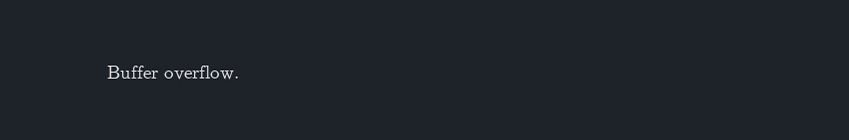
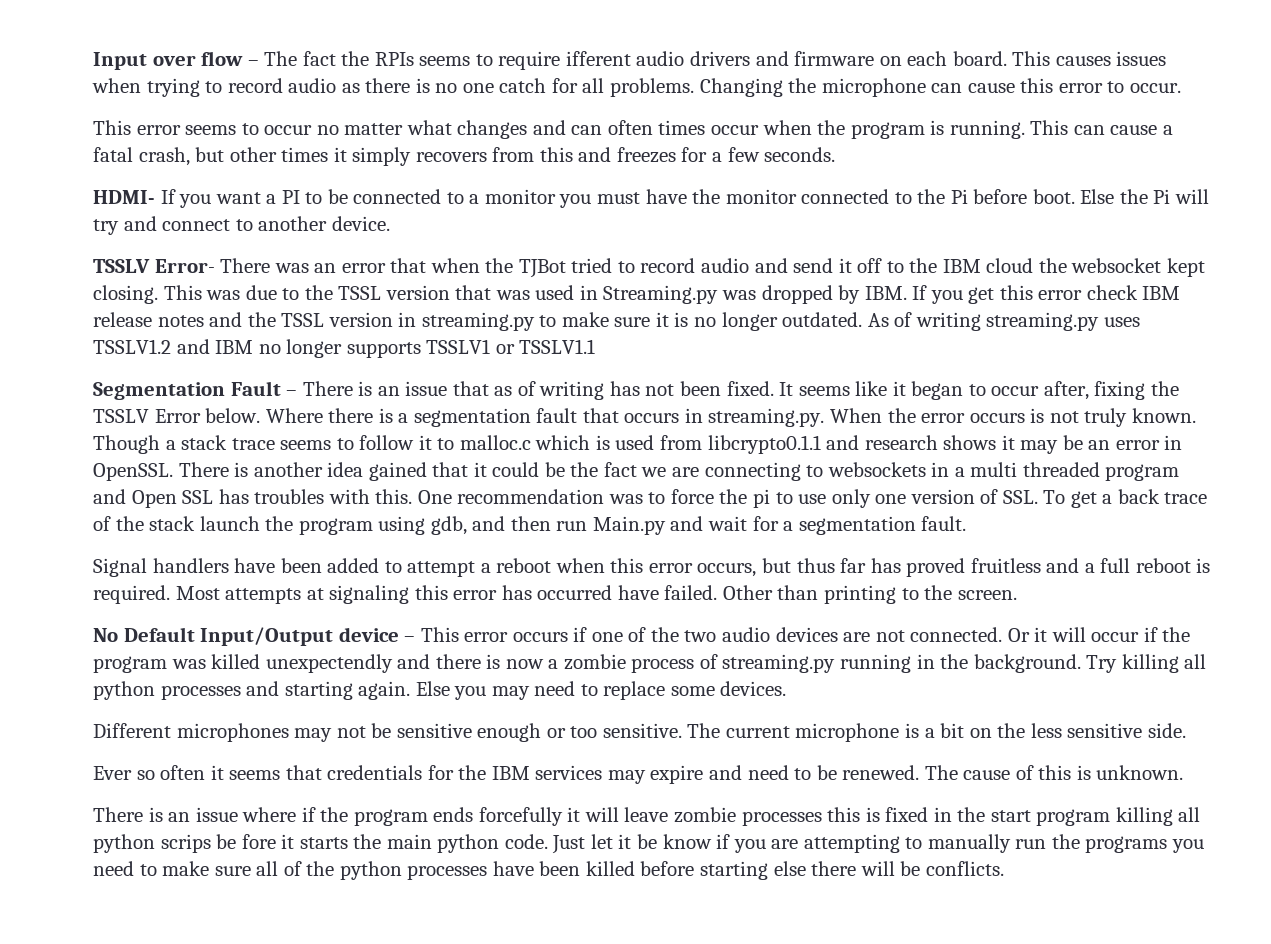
[106,65,241,81] Buffer overflow. -> [93,51,1167,70] [92,78,1181,97] [93,120,1173,139] [93,147,836,166] [93,189,1209,208] [93,216,390,235] [93,258,1205,278] [93,285,1181,304] [93,312,1140,331] [93,339,596,358] [93,381,1179,400] [93,408,1196,427] [93,435,1183,454] [93,462,1180,481] [93,489,1208,508] [93,516,967,535] [93,558,1211,577] [93,585,1017,604] [93,627,1191,646] [93,654,1207,673] [93,681,787,700] [93,723,1186,742] [93,765,1184,784] [93,807,1201,826] [93,834,1204,854] [93,861,1004,880] Input over flow – The fact the RPIs seems to require ifferent audio drivers and firmware on each board. This causes issues when trying to record audio as there is no one catch for all problems. Changing the microphone can cause this error to occur. // This error seems to occur no matter what changes and can often times occur when the program is running. This can cause a fatal crash, but other times it simply recovers from this and freezes for a few seconds. // HDMI- If you want a PI to be connected to a monitor you must have the monitor connected to the Pi before boot. Else the Pi will try and connect to another device. // TSSLV Error- There was an error that when the TJBot tried to record audio and send it off to the IBM cloud the websocket kept closing. This was due to the TSSL version that was used in Streaming.py was dropped by IBM. If you get this error check IBM release notes and the TSSL version in streaming.py to make sure it is no longer outdated. As of writing streaming.py uses TSSLV1.2 and IBM no longer supports TSSLV1 or TSSLV1.1 // Segmentation Fault – There is an issue that as of writing has not been fixed. It seems like it began to occur after, fixing the TSSLV Error below. Where there is a segmentation fault that occurs in streaming.py. When the error occurs is not truly known. Though a stack trace seems to follow it to malloc.c which is used from libcrypto0.1.1 and research shows it may be an error in OpenSSL. There is another idea gained that it could be the fact we are connecting to websockets in a multi threaded program and Open SSL has troubles with this. One recommendation was to force the pi to use only one version of SSL. To get a back trace of the stack launch the program using gdb, and then run Main.py and wait for a segmentation fault. // Signal handlers have been added to attempt a reboot when this error occurs, but thus far has proved fruitless and a full reboot is required. Most attempts at signaling this error has occurred have failed. Other than printing to the screen. // No Default Input/Output device – This error occurs if one of the two audio devices are not connected. Or it will occur if the program was killed unexpectendly and there is now a zombie process of streaming.py running in the background. Try killing all python processes and starting again. Else you may need to replace some devices. // Different microphones may not be sensitive enough or too sensitive. The current microphone is a bit on the less sensitive side. // Ever so often it seems that credentials for the IBM services may expire and need to be renewed. The cause of this is unknown. // There is an issue where if the program ends forcefully it will leave zombie processes this is fixed in the start program killing all python scrips be fore it starts the main python code. Just let it be know if you are attempting to manually run the programs you need to make sure all of the python processes have been killed before starting else there will be conflicts.

